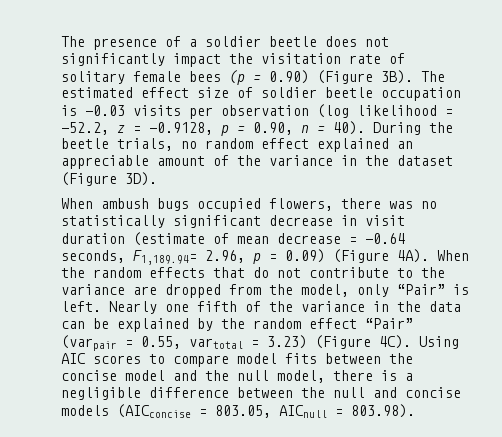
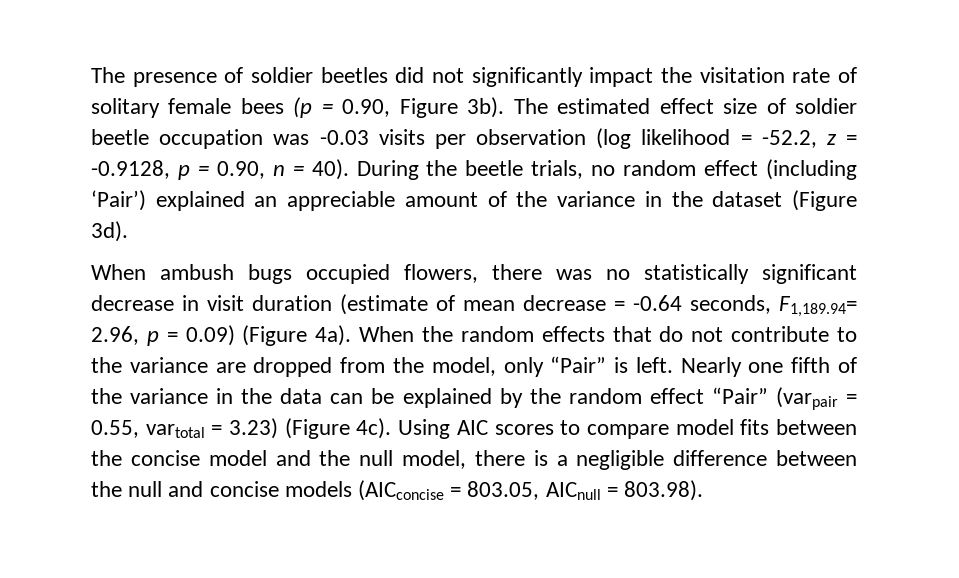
[189,36,357,47] a soldier beetle does -> [250,67,425,83] soldier beetles did
[269,70,413,84] 0.90) (Figure 3B). -> [342,97,505,118] 0.90, Figure 3b).
[61,105,77,116] is -> [273,134,310,145] was
(309, 143) none -> [766,159,858,180] [91,190,146,211] (including ‘Pair’)
[125,172,157,186] 3D). -> [91,221,128,242] 3d).
[397,249,429,263] 4A). -> [315,325,352,346] 4a).
[379,335,411,349] 4C). -> [356,418,392,439] 4c).

